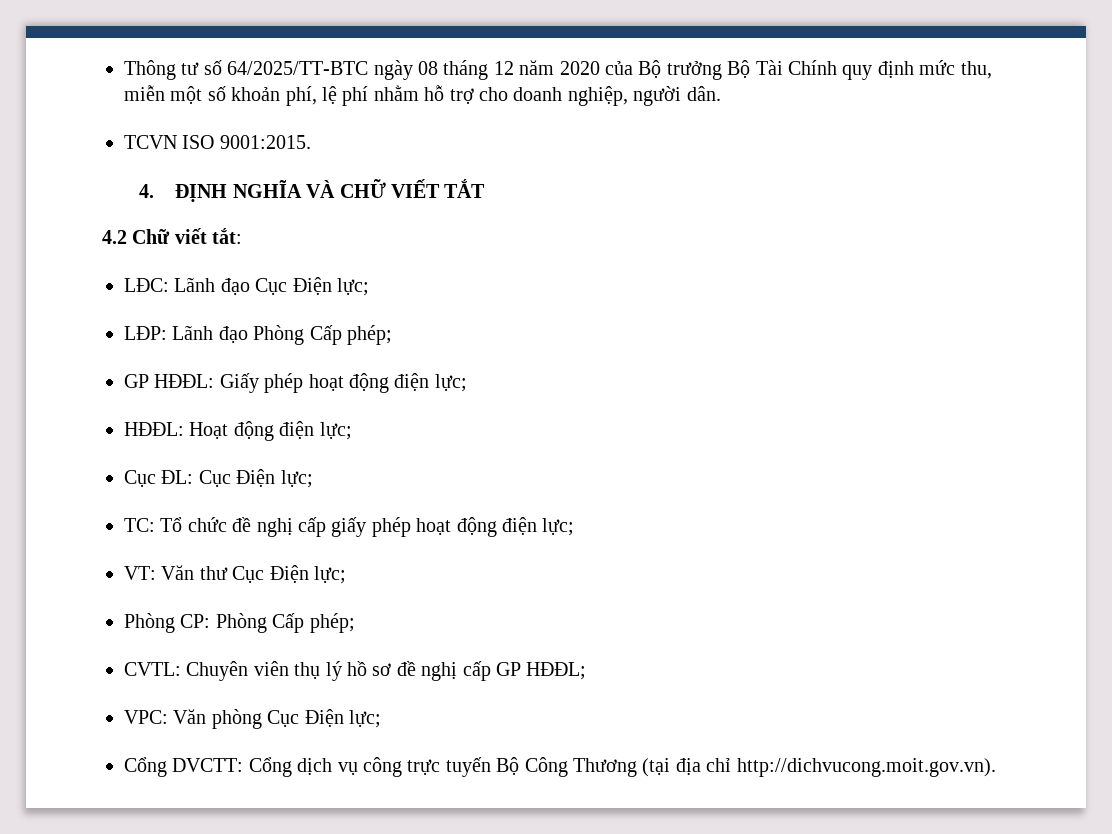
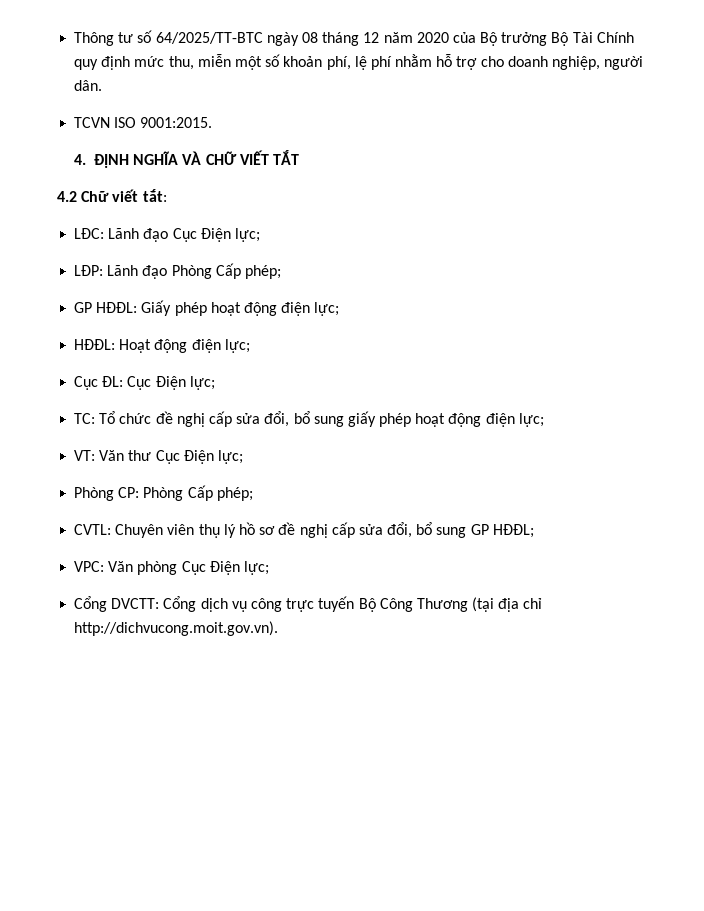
(326, 527) none -> [236,411,344,427] sửa đổi, bổ sung
(491, 671) none -> [358,522,467,538] sửa đổi, bổ sung

